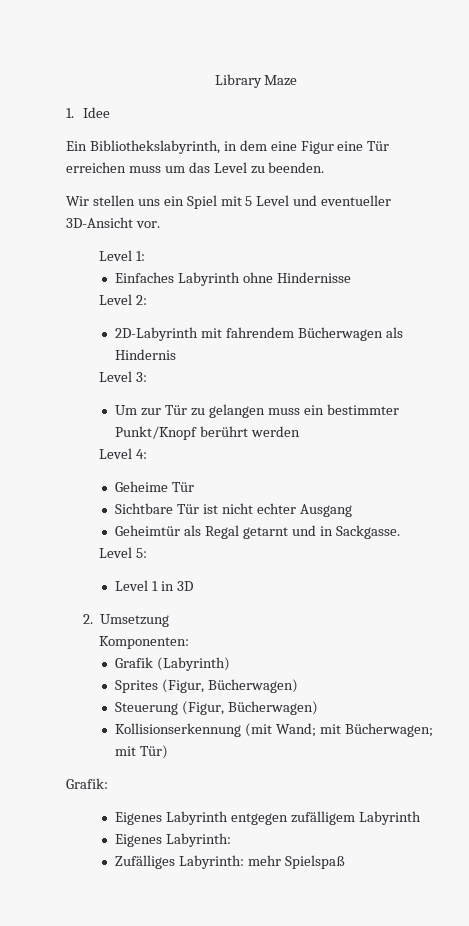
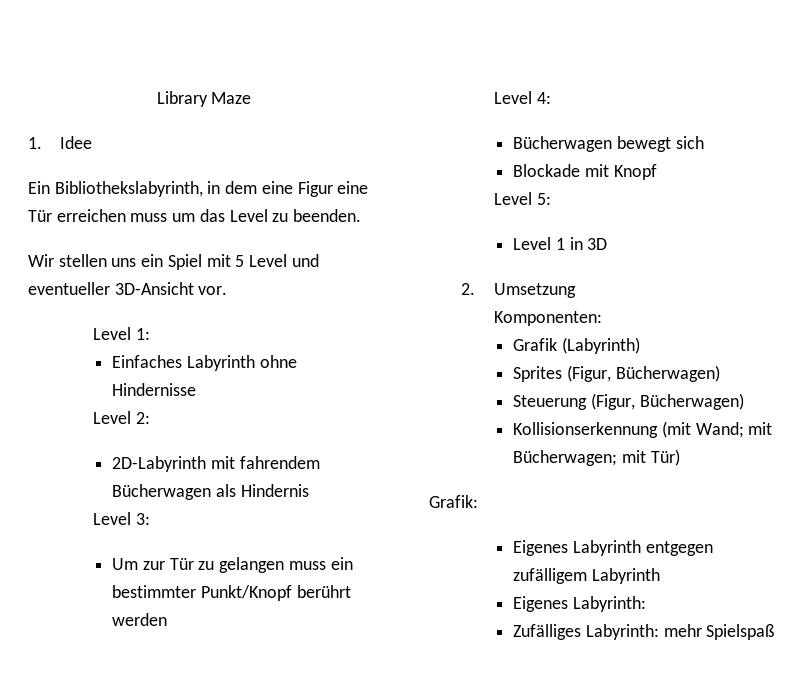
[115,481,195,492] [115,503,352,517] [115,525,400,539] Geheime Tür // Sichtbare Tür ist nicht echter Ausgang // Geheimtür als Regal getarnt und in Sackgasse. -> [513,136,704,152] [513,164,657,180] Bücherwagen bewegt sich // Blockade mit Knopf

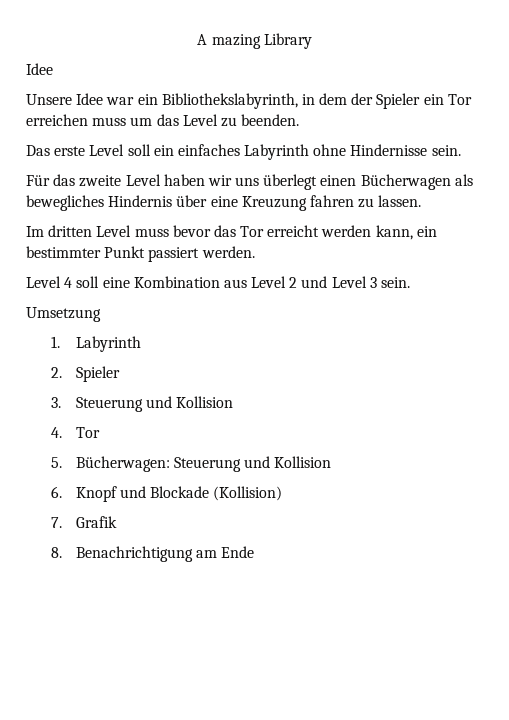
(156, 99) none -> [197,34,261,49] A mazing
[211,92,252,104] [28,137,42,149] Maze // 1. -> (312, 41) //
[28,181,369,197] [28,210,52,222] Ein Bibliothekslabyrinth, in dem eine Figur eine Tür -> [26,93,472,109] Unsere Idee war ein Bibliothekslabyrinth, in dem der Spieler ein Tor
[28,254,319,270] [28,282,228,295] [92,327,150,340] [112,355,297,371] [112,383,197,396] [92,411,150,424] [112,456,320,472] [112,484,309,500] [92,512,150,525] [112,557,353,573] [112,585,351,601] [112,613,168,626] [493,91,551,104] [513,136,704,152] [513,164,657,180] [493,192,551,205] [513,237,608,250] [461,283,576,298] [493,311,602,326] [513,337,640,354] [513,365,720,382] [513,393,744,410] [513,421,773,438] [513,449,680,466] [429,495,478,508] [513,540,713,556] [513,568,660,584] [513,596,646,612] [513,624,776,640] Wir stellen uns ein Spiel mit 5 Level und eventueller 3D-Ansicht vor. // Level 1: // Einfaches Labyrinth ohne Hindernisse // Level 2: // 2D-Labyrinth mit fahrendem Bücherwagen als Hindernis // Level 3: // Um zur Tür zu gelangen muss ein bestimmter Punkt/Knopf berührt werden // Level 4: // Bücherwagen bewegt sich // Blockade mit Knopf // Level 5: // Level 1 in 3D // 2. Umsetzung // Komponenten: // Grafik (Labyrinth) // Sprites (Figur, Bücherwagen) // Steuerung (Figur, Bücherwagen) // Kollisionserkennung (mit Wand; mit Bücherwagen; mit Tür) // Grafik: // Eigenes Labyrinth entgegen zufälligem Labyrinth // Eigenes Labyrinth: // Zufälliges Labyrinth: mehr Spielspaß -> [26,144,461,160] [26,174,473,190] [26,195,422,211] [26,225,437,240] [26,246,255,262] [26,276,411,288] [26,307,101,322] [50,336,141,352] [50,366,120,382] [50,396,234,412] [50,427,100,438] [50,456,332,472] [50,486,283,502] [50,516,117,528] [50,546,255,562] Das erste Level soll ein einfaches Labyrinth ohne Hindernisse sein. // Für das zweite Level haben wir uns überlegt einen Bücherwagen als bewegliches Hindernis über eine Kreuzung fahren zu lassen. // Im dritten Level muss bevor das Tor erreicht werden kann, ein bestimmter Punkt passiert werden. // Level 4 soll eine Kombination aus Level 2 und Level 3 sein. // Umsetzung // 1. Labyrinth // 2. Spieler // 3. Steuerung und Kollision // 4. Tor // 5. Bücherwagen: Steuerung und Kollision // 6. Knopf und Blockade (Kollision) // 7. Grafik // 8. Benachrichtigung am Ende

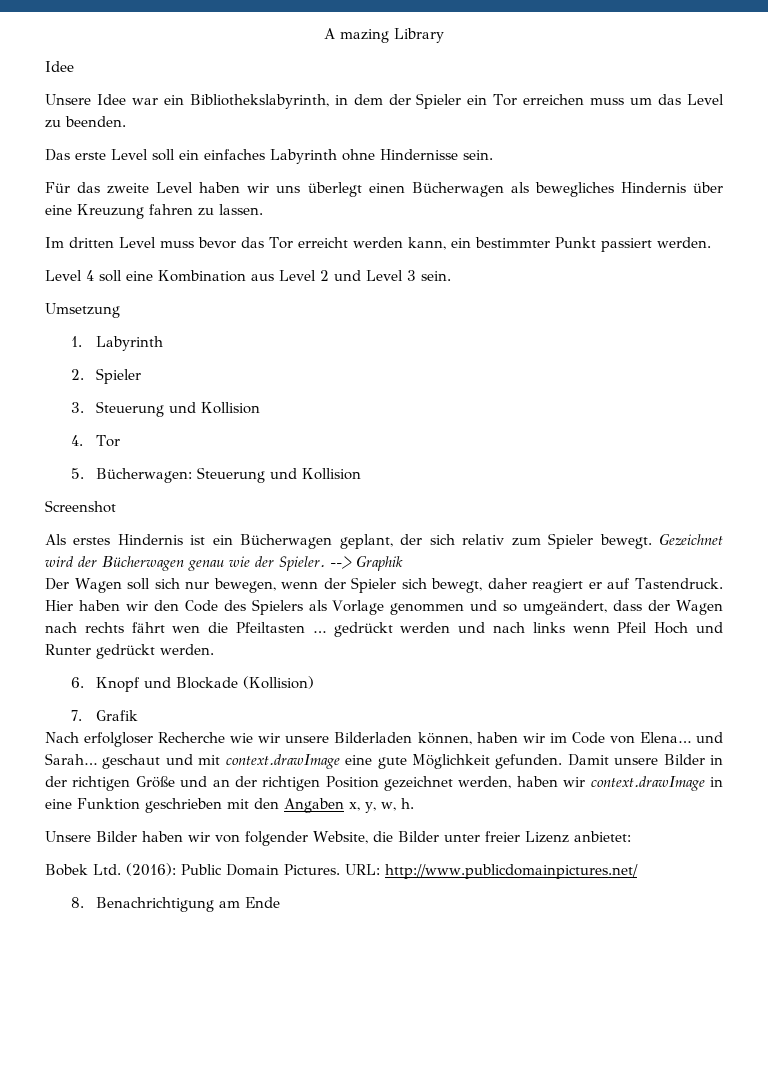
(332, 462) none -> [45,500,116,513] [45,533,723,549] [45,556,403,571] [45,577,724,593] [45,599,724,615] [45,622,723,637] [45,644,214,659] // Screenshot // Als erstes Hindernis ist ein Bücherwagen geplant, der sich relativ zum Spieler bewegt. Gezeichnet wird der Bücherwagen genau wie der Spieler. --> Graphik // Der Wagen soll sich nur bewegen, wenn der Spieler sich bewegt, daher reagiert er auf Tastendruck. Hier haben wir den Code des Spielers als Vorlage genommen und so umgeändert, dass der Wagen nach rechts fährt wen die Pfeiltasten … gedrückt werden und nach links wenn Pfeil Hoch und Runter gedrückt werden.
(117, 522) none -> [45,732,723,747] [45,753,723,769] [45,776,723,791] [45,798,414,813] [45,831,631,846] [45,863,638,879] // Nach erfolgloser Recherche wie wir unsere Bilderladen können, haben wir im Code von Elena… und Sarah… geschaut und mit context.drawImage eine gute Möglichkeit gefunden. Damit unsere Bilder in der richtigen Größe und an der richtigen Position gezeichnet werden, haben wir context.drawImage in eine Funktion geschrieben mit den Angaben x, y, w, h. // Unsere Bilder haben wir von folgender Website, die Bilder unter freier Lizenz anbietet: // Bobek Ltd. (2016): Public Domain Pictures. URL: http://www.publicdomainpictures.net/

